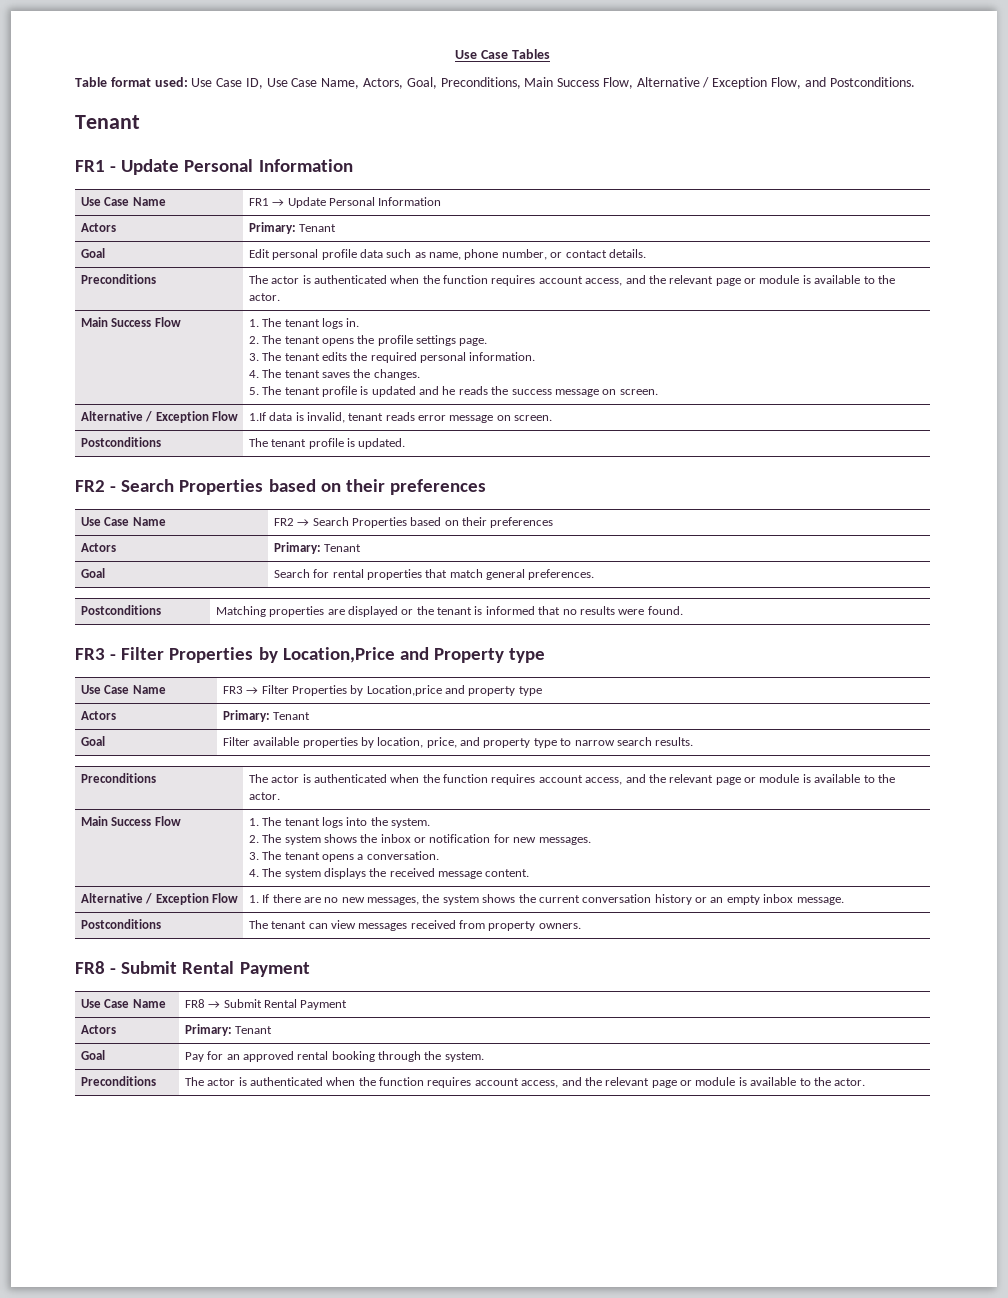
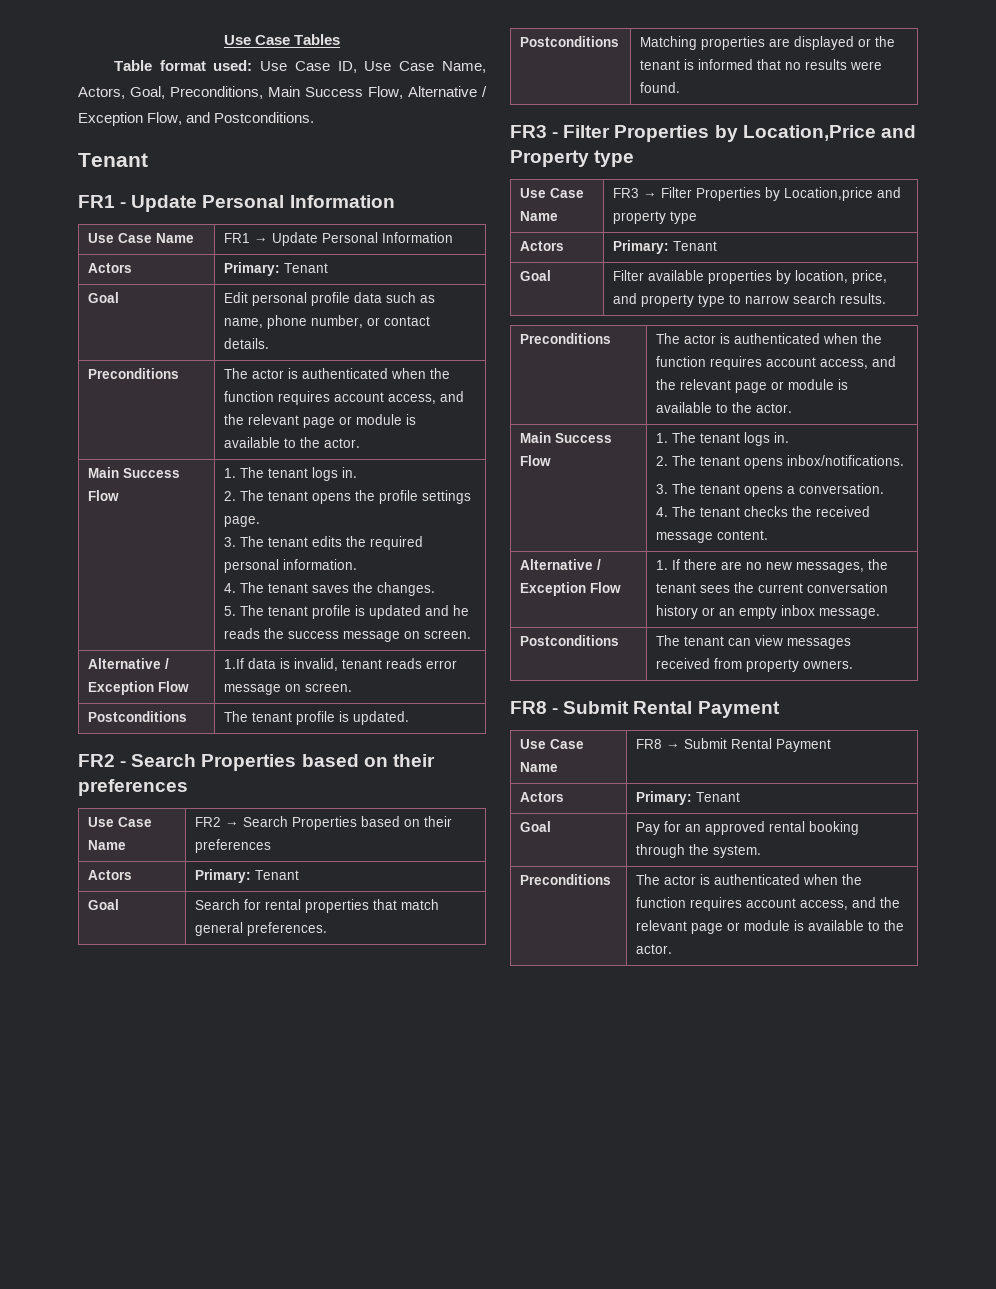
[346,817,431,828] [248,834,591,845] into the system. // 2. The system shows the inbox or notification for new messages. -> [774,432,790,443] [656,455,905,469] in. // 2. The tenant opens inbox/notifications.
[284,868,366,879] system displays -> [700,506,789,517] tenant checks
[442,894,516,905] system shows -> [656,583,731,593] tenant sees

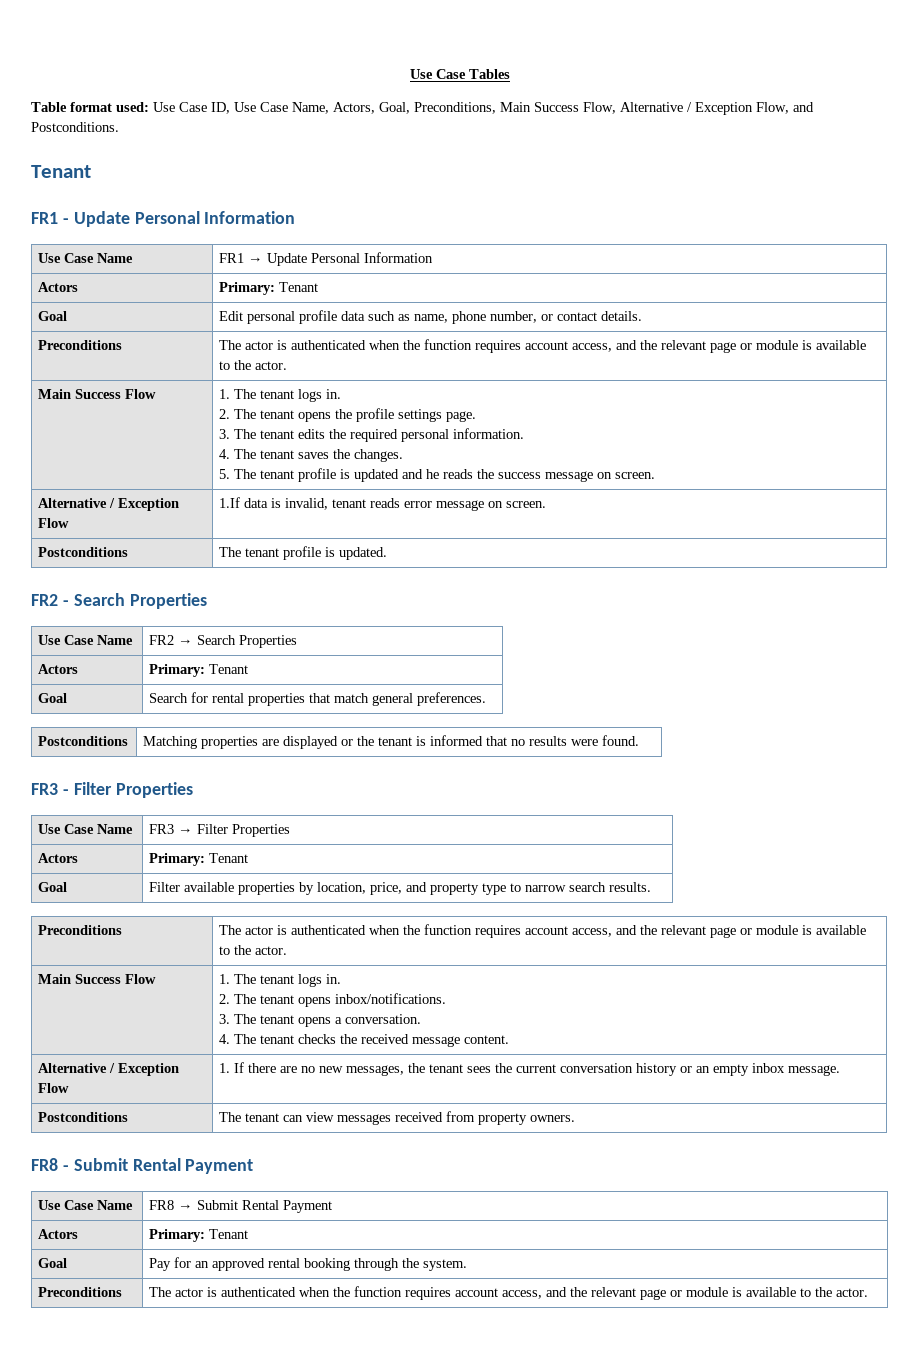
[301,754,435,767] [78,779,188,796] based on their preferences -> (207, 601) none
[361,816,453,827] [195,839,272,853] based on their preferences -> (298, 641) none
[714,125,916,142] [510,150,635,167] by Location,Price and Property type -> (193, 790) none
[765,187,902,201] [613,211,698,224] by Location,price and property type -> (291, 830) none

